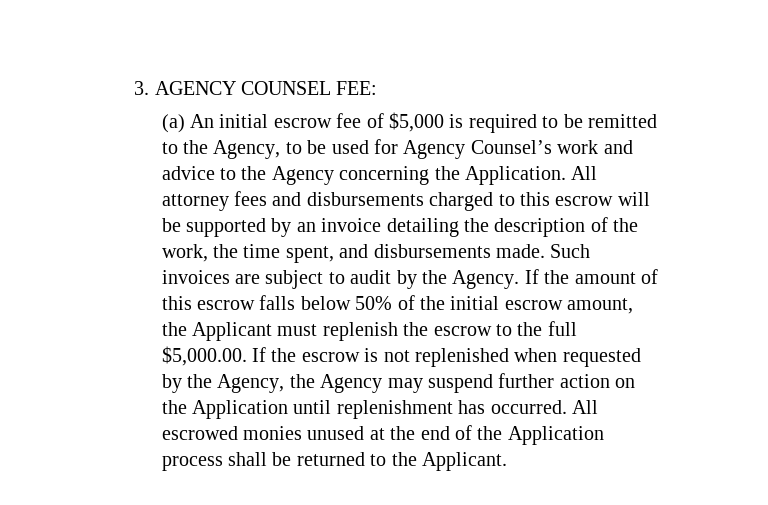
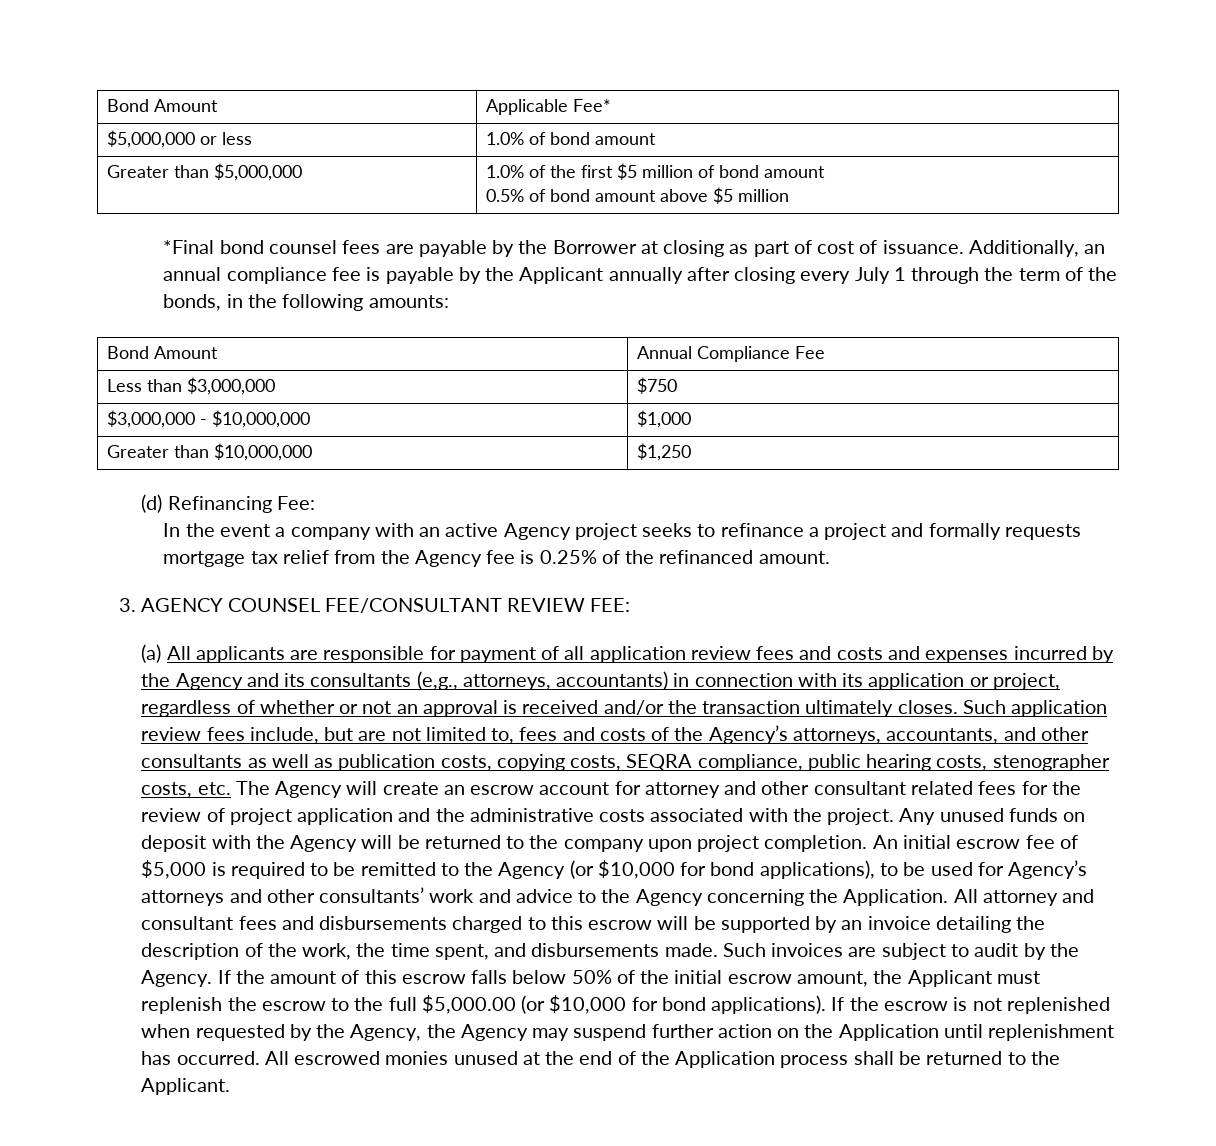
(134, 88) none -> [106,99,218,112] [485,99,611,115] [106,130,252,148] [485,132,656,145] [106,163,302,181] [485,163,825,180] [485,187,789,204] [163,240,1106,257] [163,267,1118,284] [163,294,449,311] [106,346,218,359] [636,346,825,362] [106,377,275,395] [636,377,677,394] [106,410,310,428] [636,410,691,428] [106,443,312,461] [636,443,691,461] [141,494,315,513] [163,523,1081,540] [163,550,830,567] Bond Amount | Applicable Fee* // $5,000,000 or less | 1.0% of bond amount // Greater than $5,000,000 | 1.0% of the first $5 million of bond amount // 0.5% of bond amount above $5 million // *Final bond counsel fees are payable by the Borrower at closing as part of cost of issuance. Additionally, an annual compliance fee is payable by the Applicant annually after closing every July 1 through the term of the bonds, in the following amounts: // Bond Amount | Annual Compliance Fee // Less than $3,000,000 | $750 // $3,000,000 - $10,000,000 | $1,000 // Greater than $10,000,000 | $1,250 // (d) Refinancing Fee: // In the event a company with an active Agency project seeks to refinance a project and formally requests mortgage tax relief from the Agency fee is 0.25% of the refinanced amount. //
(332, 88) none -> [324,598,586,613] FEE/CONSULTANT REVIEW
(185, 123) none -> [166,646,1114,663] [141,671,1061,690] [141,700,1108,717] [141,725,1089,744] [141,754,1110,771] [141,781,1081,798] [141,808,1086,825] [141,835,868,852] All applicants are responsible for payment of all application review fees and costs and expenses incurred by the Agency and its consultants (e,g., attorneys, accountants) in connection with its application or project, regardless of whether or not an approval is received and/or the transaction ultimately closes. Such application review fees include, but are not limited to, fees and costs of the Agency’s attorneys, accountants, and other consultants as well as publication costs, copying costs, SEQRA compliance, public hearing costs, stenographer costs, etc. The Agency will create an escrow account for attorney and other consultant related fees for the review of project application and the administrative costs associated with the project. Any unused funds on deposit with the Agency will be returned to the company upon project completion.
[213,139,552,159] Agency, to be used for Agency Counsel’s -> [498,860,1088,879] [141,887,425,906] Agency (or $10,000 for bond applications), to be used for Agency’s attorneys and other consultants’
(229, 202) none -> [1062,889,1095,903] [141,916,234,930] and consultant
[161,346,247,366] $5,000.00. -> [421,995,827,1014] $5,000.00 (or $10,000 for bond applications).

